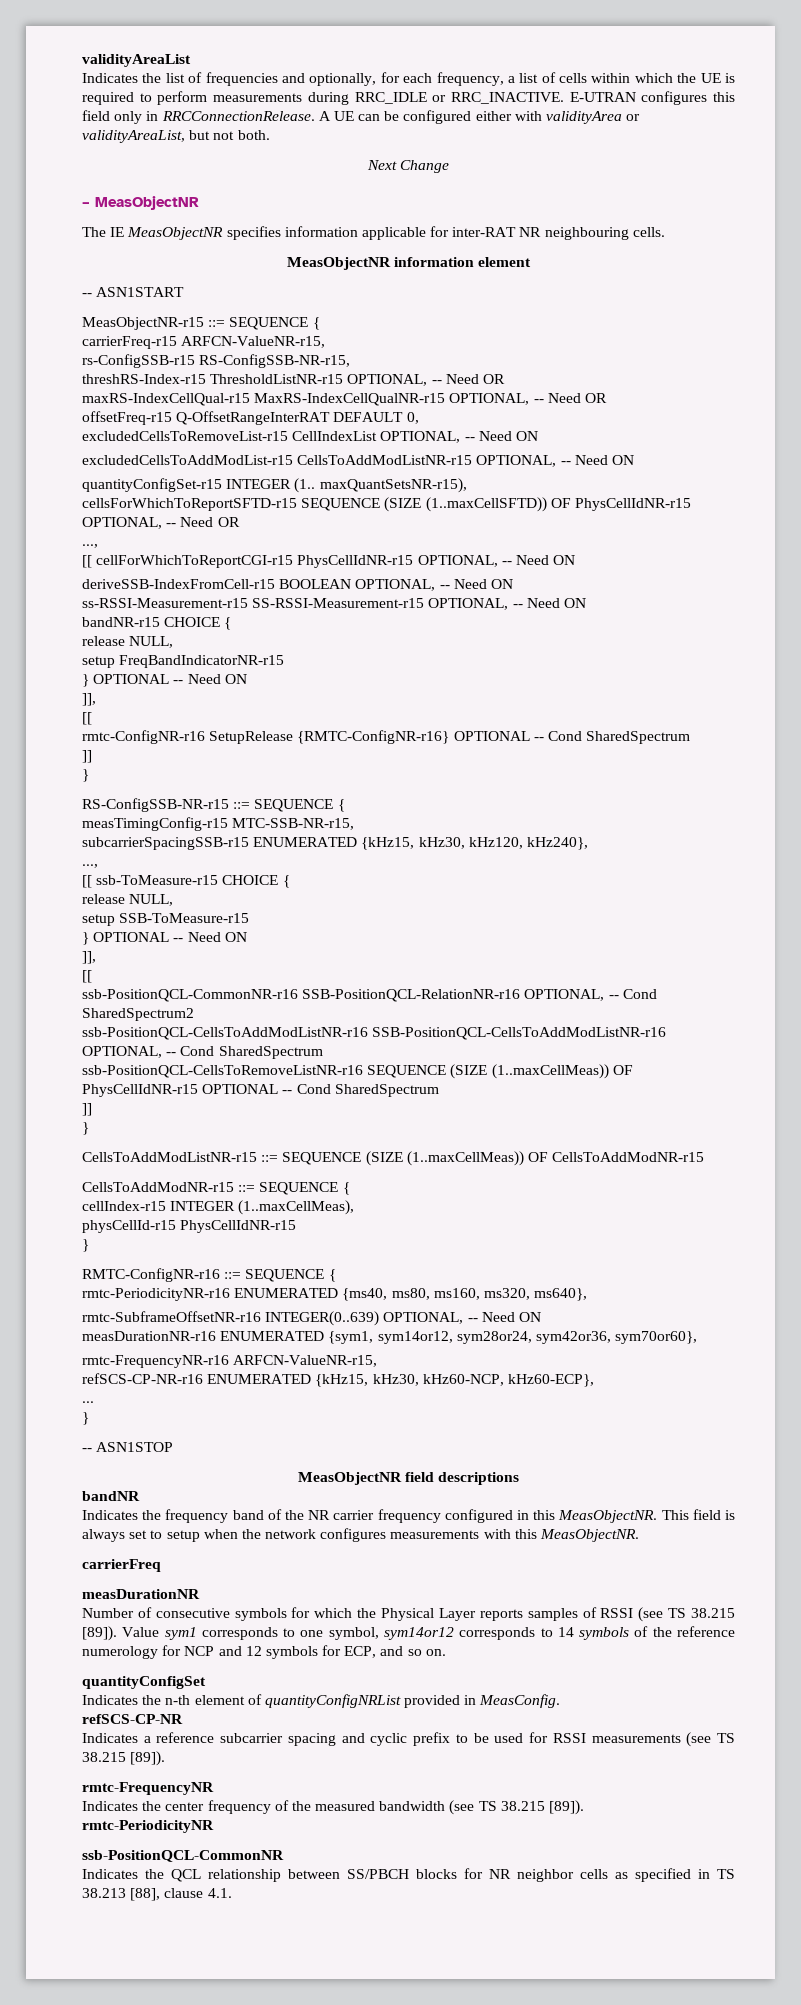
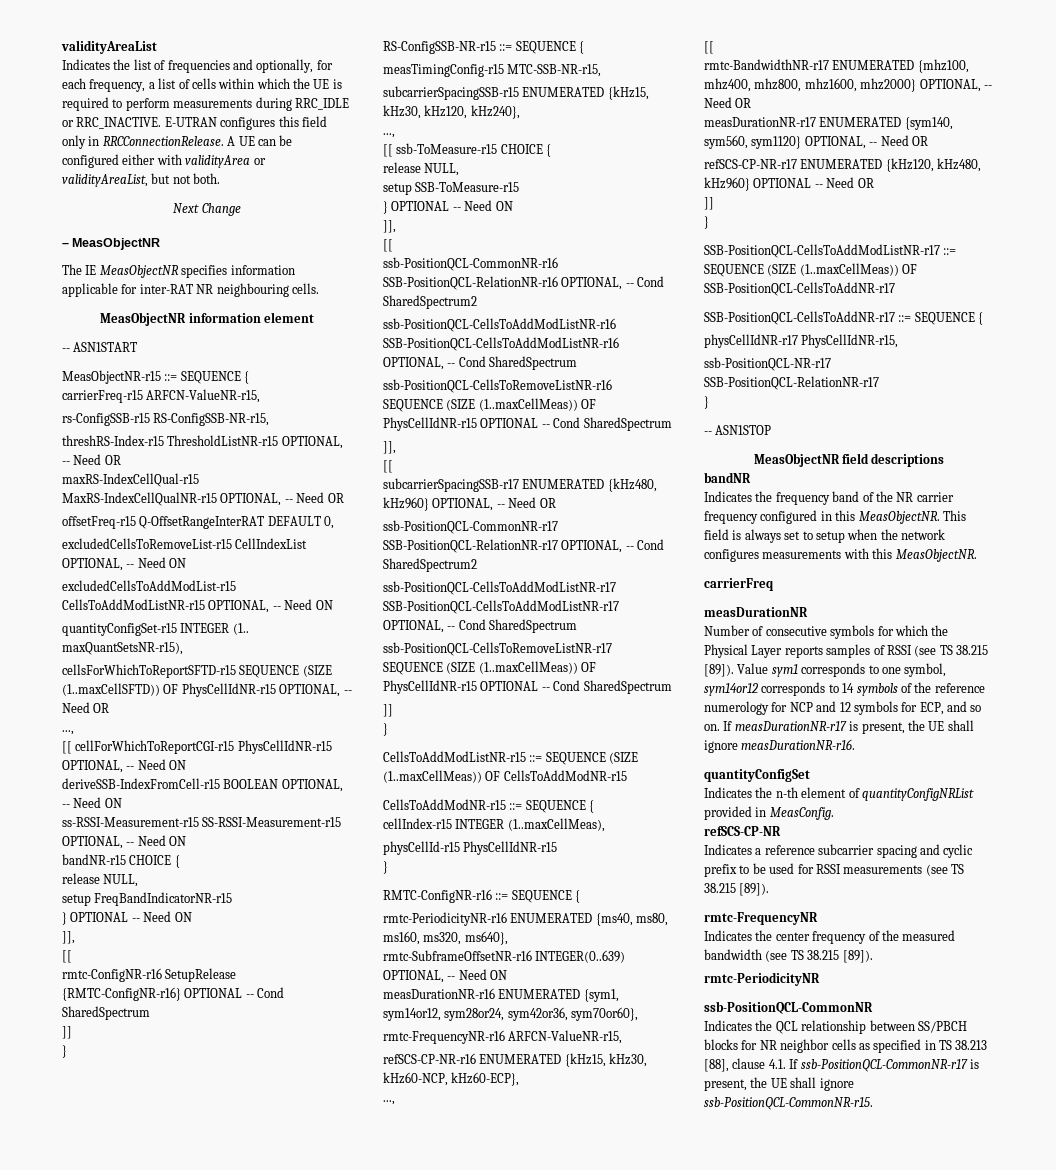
(439, 1090) none -> [383,441,396,454] [383,460,393,473] [383,478,657,492] [383,497,556,511] [383,520,558,534] [383,539,665,553] [383,558,477,572] [383,581,616,595] [383,600,619,614] [383,619,578,633] [383,642,612,656] [383,661,597,675] [383,680,672,694] // ]], // [[ // subcarrierSpacingSSB-r17 ENUMERATED {kHz480, kHz960} OPTIONAL, -- Need OR // ssb-PositionQCL-CommonNR-r17 SSB-PositionQCL-RelationNR-r17 OPTIONAL, -- Cond SharedSpectrum2 // ssb-PositionQCL-CellsToAddModListNR-r17 SSB-PositionQCL-CellsToAddModListNR-r17 OPTIONAL, -- Cond SharedSpectrum // ssb-PositionQCL-CellsToRemoveListNR-r17 SEQUENCE (SIZE (1..maxCellMeas)) OF PhysCellIdNR-r15 OPTIONAL -- Cond SharedSpectrum
[82,1401,94,1403] ... -> [383,1100,395,1105] [704,41,714,54] [704,59,969,73] [704,78,992,92] [704,97,752,108] [704,117,953,130] [704,135,928,149] [704,158,982,172] [704,177,874,191] [704,197,714,210] [704,216,709,229] [704,244,957,258] [704,263,918,277] [704,282,895,296] [704,311,984,325] [704,334,899,348] [704,357,831,371] [704,376,879,390] ..., // [[ // rmtc-BandwidthNR-r17 ENUMERATED {mhz100, mhz400, mhz800, mhz1600, mhz2000} OPTIONAL, -- Need OR // measDurationNR-r17 ENUMERATED {sym140, sym560, sym1120} OPTIONAL, -- Need OR // refSCS-CP-NR-r17 ENUMERATED {kHz120, kHz480, kHz960} OPTIONAL -- Need OR // ]] // } // SSB-PositionQCL-CellsToAddModListNR-r17 ::= SEQUENCE (SIZE (1..maxCellMeas)) OF SSB-PositionQCL-CellsToAddNR-r17 // SSB-PositionQCL-CellsToAddNR-r17 ::= SEQUENCE { // physCellIdNR-r17 PhysCellIdNR-r15, // ssb-PositionQCL-NR-r17 SSB-PositionQCL-RelationNR-r17
(446, 1652) none -> [723,720,974,734] [704,739,856,753] If measDurationNR-r17 is present, the UE shall ignore measDurationNR-r16.
(232, 1893) none -> [789,1059,979,1072] [704,1077,854,1091] [704,1097,873,1110] If ssb-PositionQCL-CommonNR-r17 is present, the UE shall ignore ssb-PositionQCL-CommonNR-r15.

